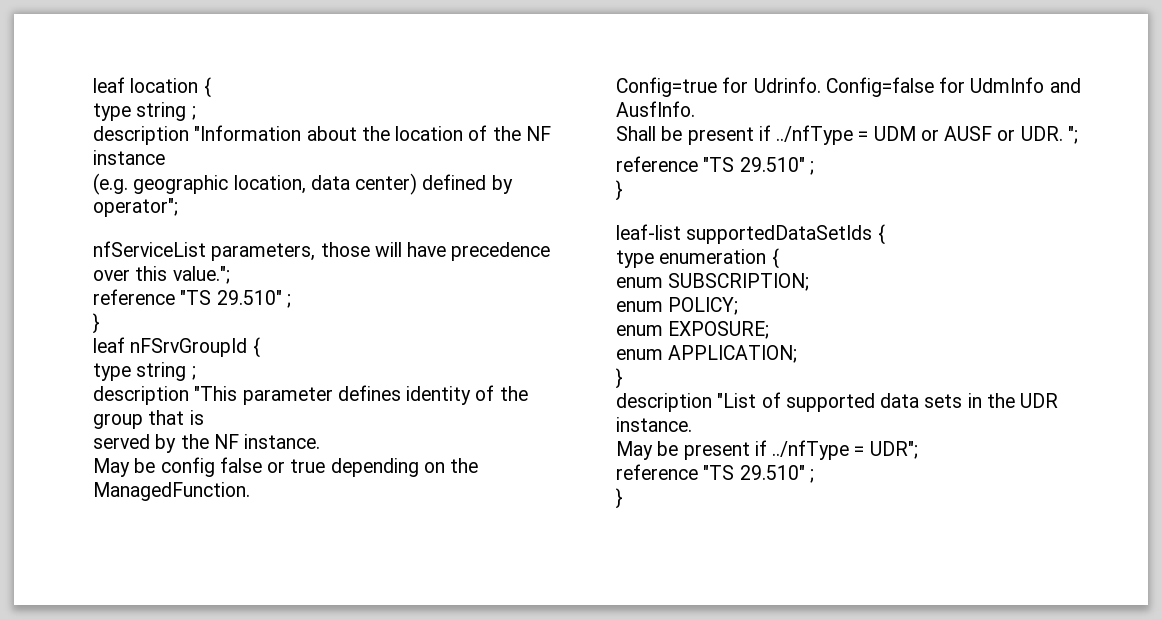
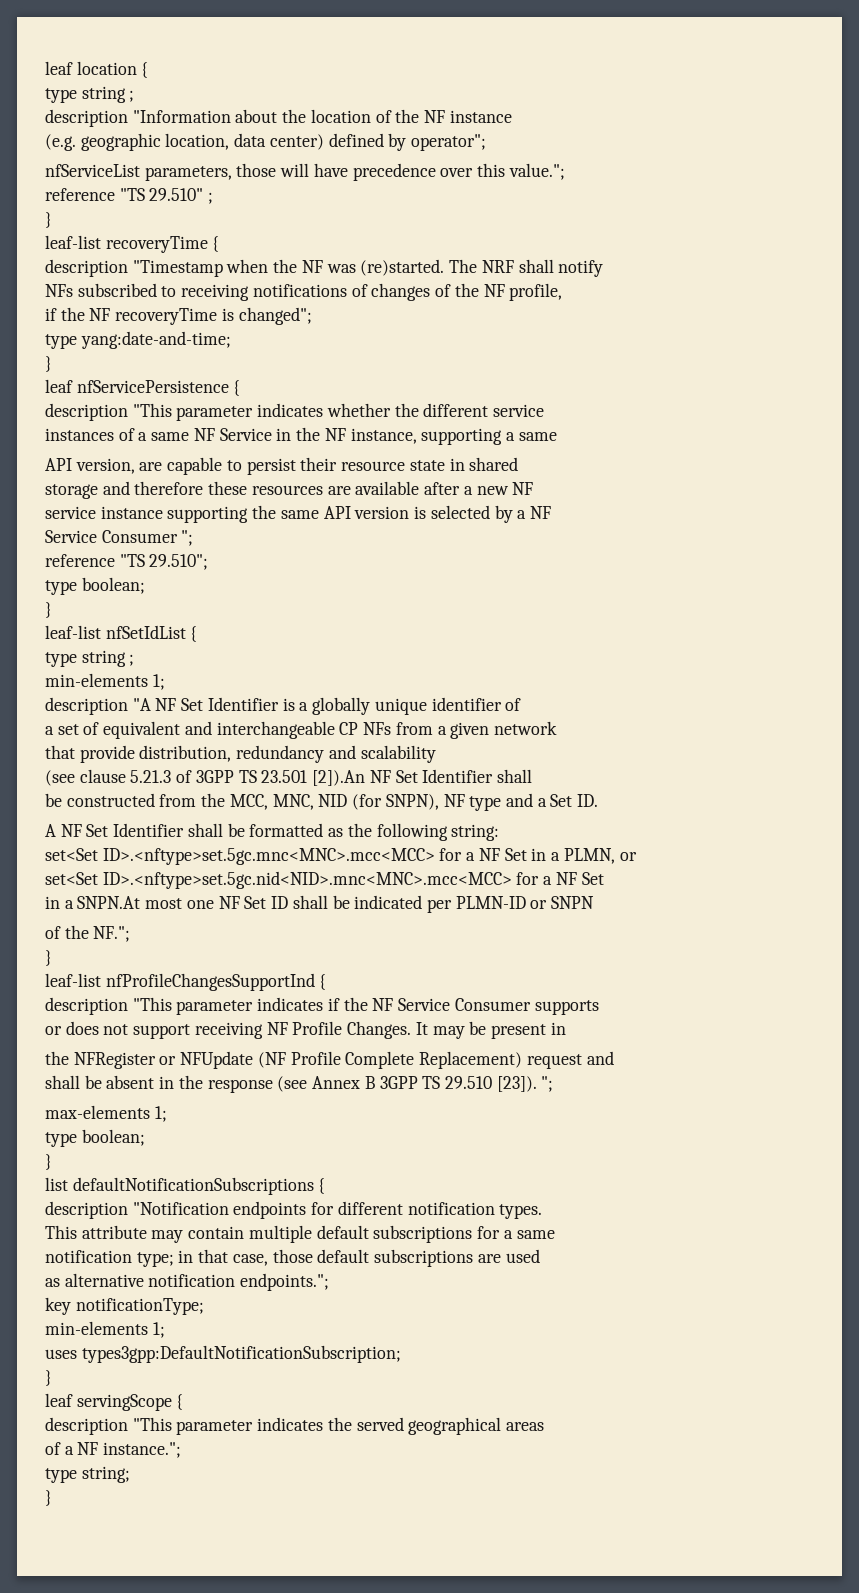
[93,337,260,358] [93,362,196,381] [93,385,528,405] [93,410,204,429] [93,434,321,453] [93,457,479,477] [93,482,250,501] [616,77,1081,97] [616,101,695,117] [616,125,1078,145] [616,156,814,175] [616,180,623,201] [616,224,885,245] [616,248,779,269] [616,273,810,291] [616,297,739,315] [616,321,770,339] [616,345,798,363] [616,368,623,389] [616,392,1059,412] [616,417,692,432] [616,440,918,460] [616,464,814,483] leaf nFSrvGroupId { // type string ; // description "This parameter defines identity of the group that is // served by the NF instance. // May be config false or true depending on the ManagedFunction. // Config=true for Udrinfo. Config=false for UdmInfo and AusfInfo. // Shall be present if ../nfType = UDM or AUSF or UDR. "; // reference "TS 29.510" ; // } // leaf-list supportedDataSetIds { // type enumeration { // enum SUBSCRIPTION; // enum POLICY; // enum EXPOSURE; // enum APPLICATION; // } // description "List of supported data sets in the UDR instance. // May be present if ../nfType = UDR"; // reference "TS 29.510" ; -> [45,235,220,253] [45,259,604,277] [45,283,563,301] [45,307,312,325] [45,331,231,349] [45,356,52,372] [45,379,241,396] [45,403,545,421] [45,427,557,445] [45,457,519,475] [45,481,534,499] [45,505,551,523] [45,530,194,546] [45,554,209,570] [45,577,145,595] [45,602,52,618] [45,625,198,642] [45,650,135,667] [45,673,165,690] [45,697,522,715] [45,721,557,739] [45,745,436,763] [45,769,532,786] [45,793,599,811] [45,823,500,841] [45,848,637,865] [45,871,604,889] [45,895,595,913] [45,925,131,942] [45,950,52,966] [45,973,327,991] [45,997,599,1015] [45,1021,566,1039] [45,1051,614,1069] [45,1075,554,1093] [45,1105,167,1122] [45,1129,145,1147] [45,1154,52,1170] [45,1177,326,1195] [45,1201,543,1219] [45,1225,555,1243] [45,1249,540,1267] [45,1273,330,1291] [45,1297,204,1315] [45,1321,165,1338] [45,1345,401,1363] [45,1370,52,1386] [45,1393,184,1411] [45,1417,545,1435] [45,1442,182,1458] [45,1466,130,1483] leaf-list recoveryTime { // description "Timestamp when the NF was (re)started. The NRF shall notify // NFs subscribed to receiving notifications of changes of the NF profile, // if the NF recoveryTime is changed"; // type yang:date-and-time; // } // leaf nfServicePersistence { // description "This parameter indicates whether the different service // instances of a same NF Service in the NF instance, supporting a same // API version, are capable to persist their resource state in shared // storage and therefore these resources are available after a new NF // service instance supporting the same API version is selected by a NF // Service Consumer "; // reference "TS 29.510"; // type boolean; // } // leaf-list nfSetIdList { // type string ; // min-elements 1; // description "A NF Set Identifier is a globally unique identifier of // a set of equivalent and interchangeable CP NFs from a given network // that provide distribution, redundancy and scalability // (see clause 5.21.3 of 3GPP TS 23.501 [2]).An NF Set Identifier shall // be constructed from the MCC, MNC, NID (for SNPN), NF type and a Set ID. // A NF Set Identifier shall be formatted as the following string: // set<Set ID>.<nftype>set.5gc.mnc<MNC>.mcc<MCC> for a NF Set in a PLMN, or // set<Set ID>.<nftype>set.5gc.nid<NID>.mnc<MNC>.mcc<MCC> for a NF Set // in a SNPN.At most one NF Set ID shall be indicated per PLMN-ID or SNPN // of the NF."; // } // leaf-list nfProfileChangesSupportInd { // description "This parameter indicates if the NF Service Consumer supports // or does not support receiving NF Profile Changes. It may be present in // the NFRegister or NFUpdate (NF Profile Complete Replacement) request and // shall be absent in the response (see Annex B 3GPP TS 29.510 [23]). "; // max-elements 1; // type boolean; // } // list defaultNotificationSubscriptions { // description "Notification endpoints for different notification types. // This attribute may contain multiple default subscriptions for a same // notification type; in that case, those default subscriptions are used // as alternative notification endpoints."; // key notificationType; // min-elements 1; // uses types3gpp:DefaultNotificationSubscription; // } // leaf servingScope { // description "This parameter indicates the served geographical areas // of a NF instance."; // type string;

